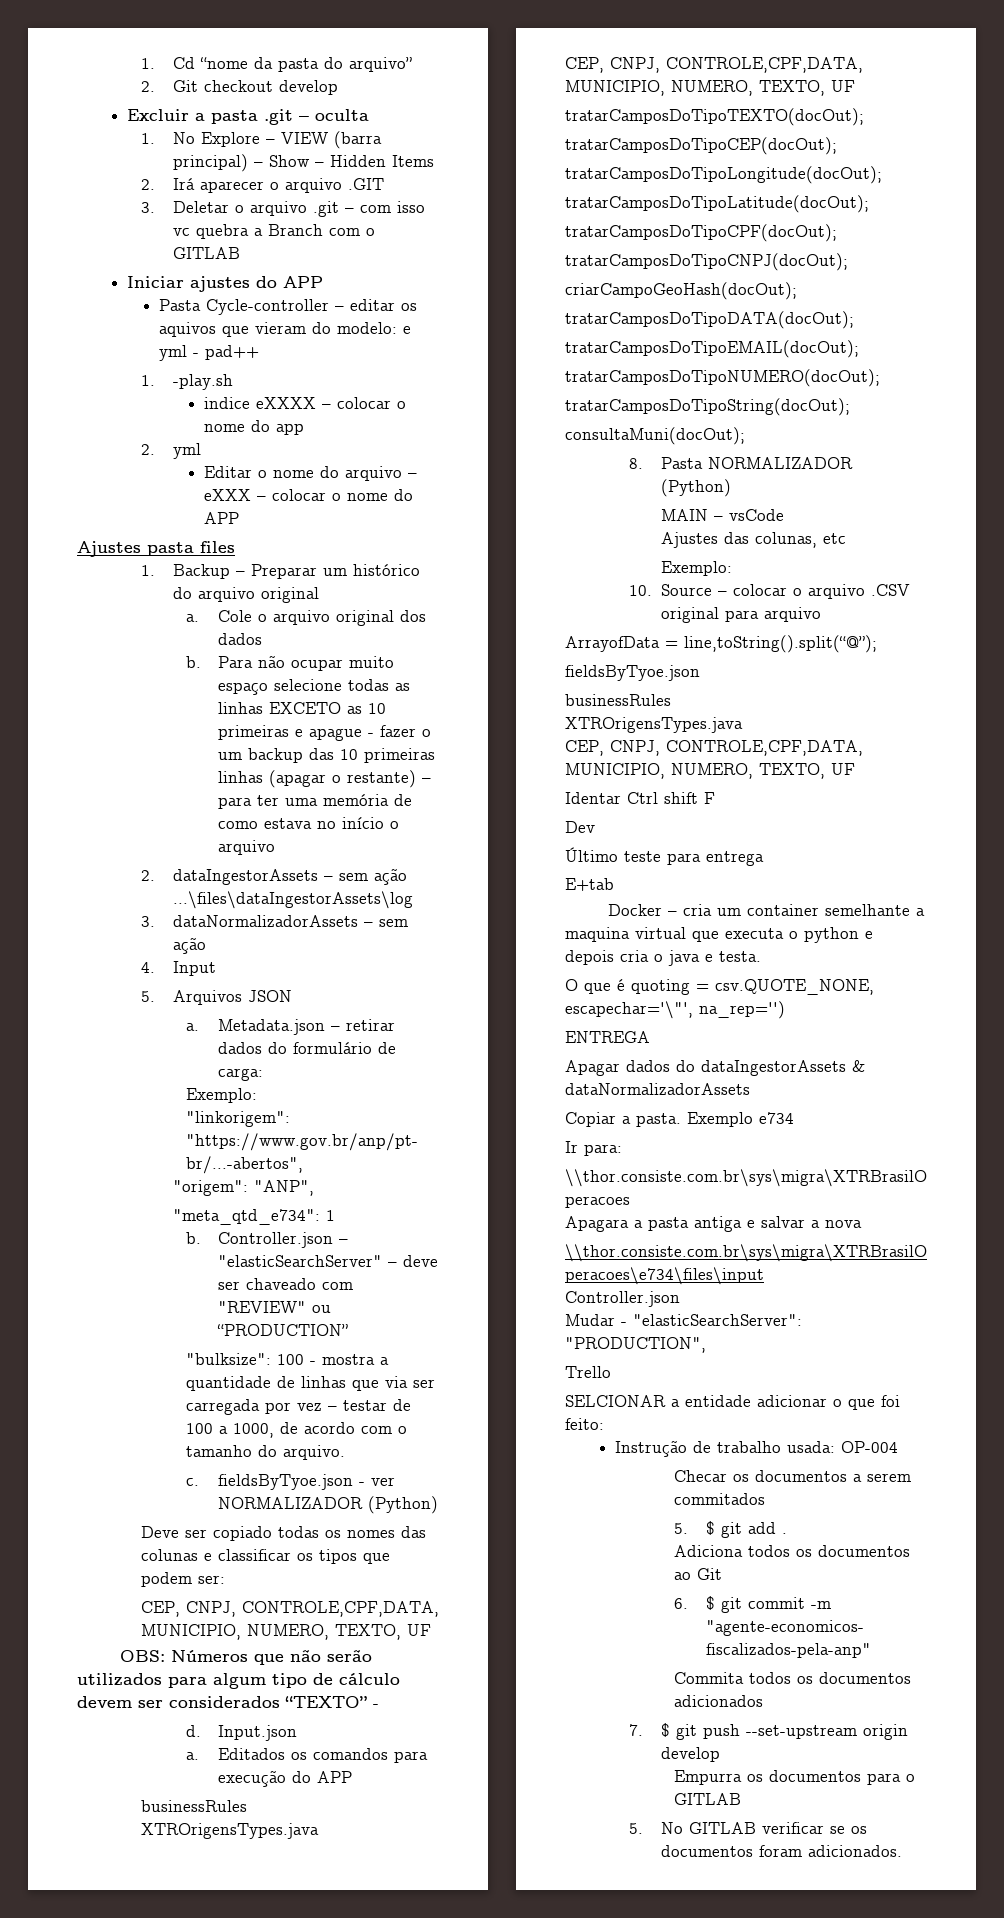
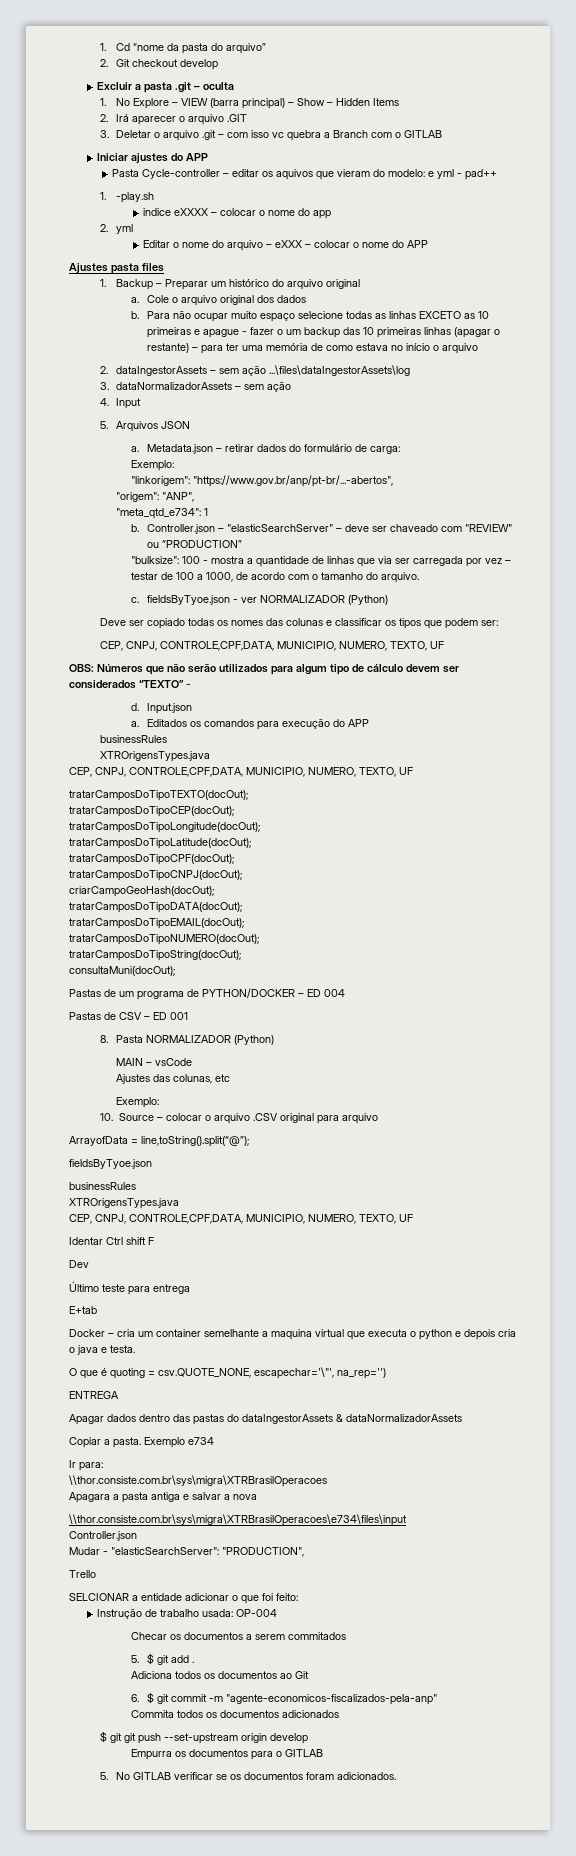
(745, 436) none -> [69,988,345,1000] [69,1012,188,1020] // Pastas de um programa de PYTHON/DOCKER – ED 004 // Pastas de CSV – ED 001
(670, 1066) none -> [139,1414,224,1425] dentro das pastas
[628,1723,697,1740] 7. $ git -> [100,1731,137,1743] $ git git

